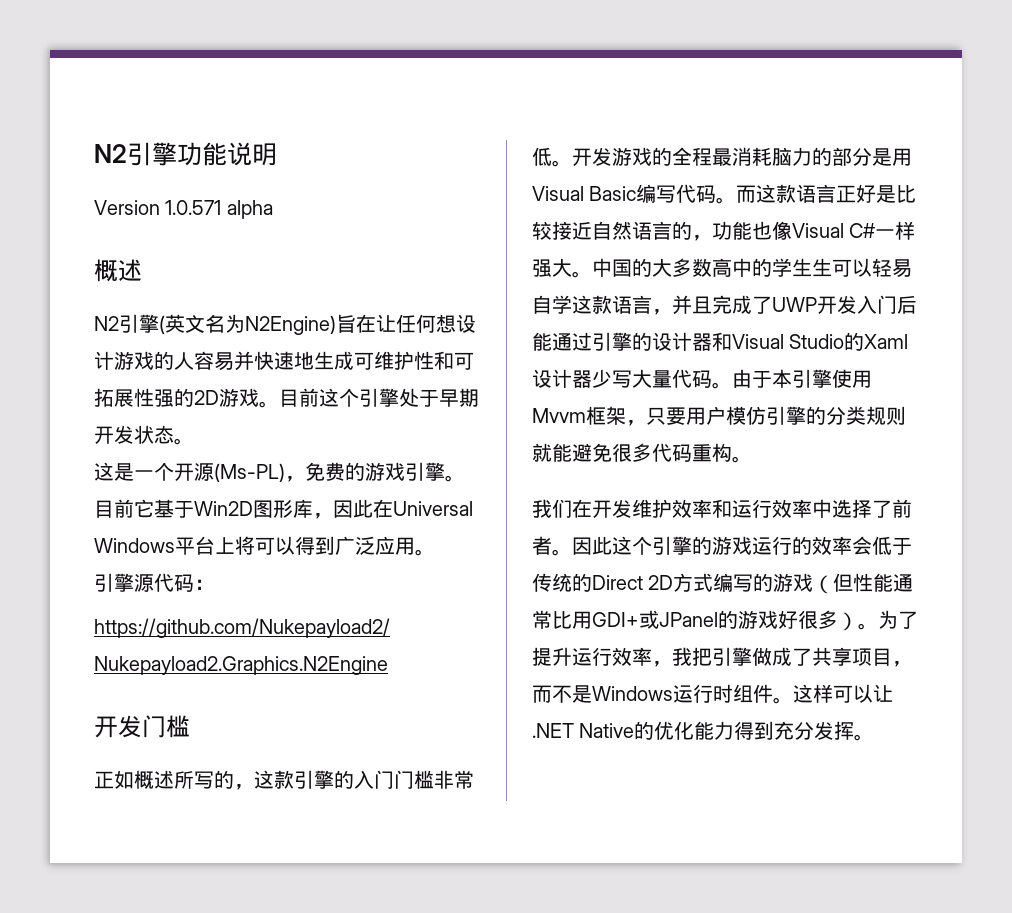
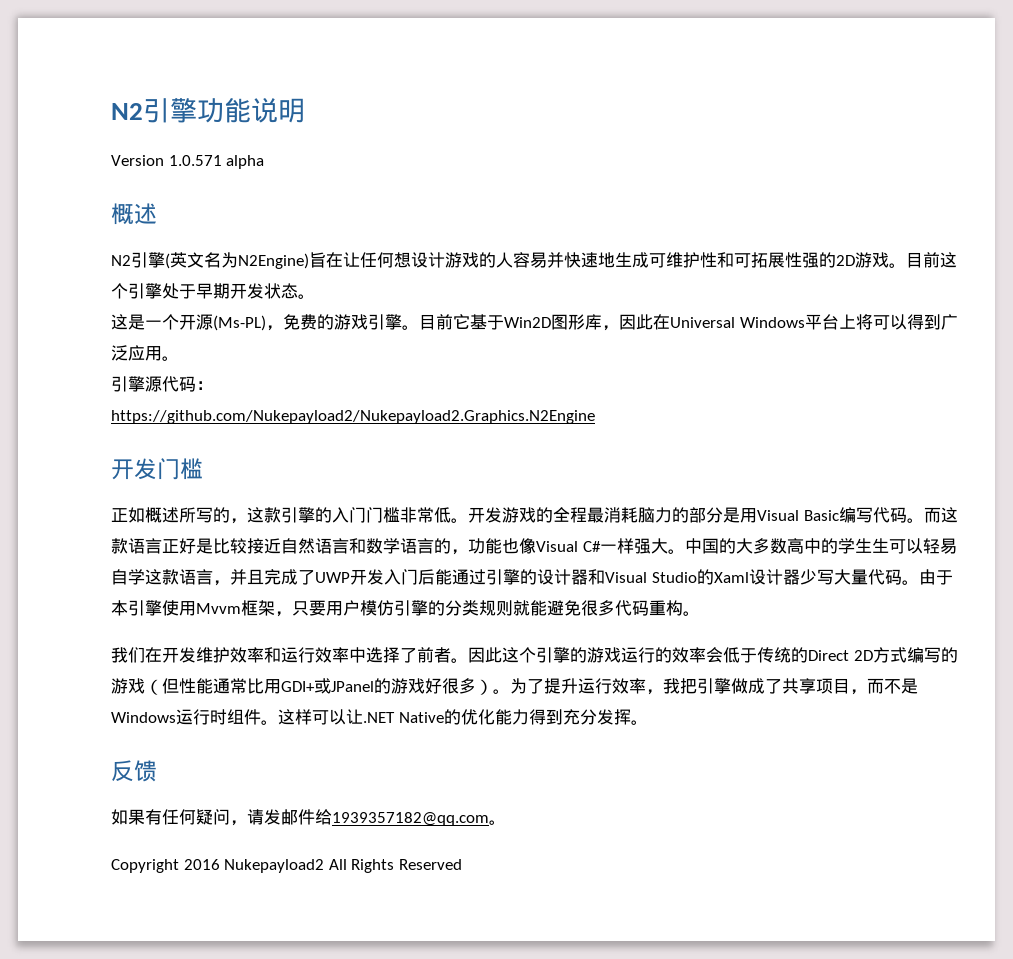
(672, 230) none -> [349,538,434,554] 和数学语言
(875, 737) none -> [111,760,157,782] [111,809,506,826] [111,859,462,873] // 反馈 // 如果有任何疑问，请发邮件给1939357182@qq.com。 // Copyright 2016 Nukepayload2 All Rights Reserved

